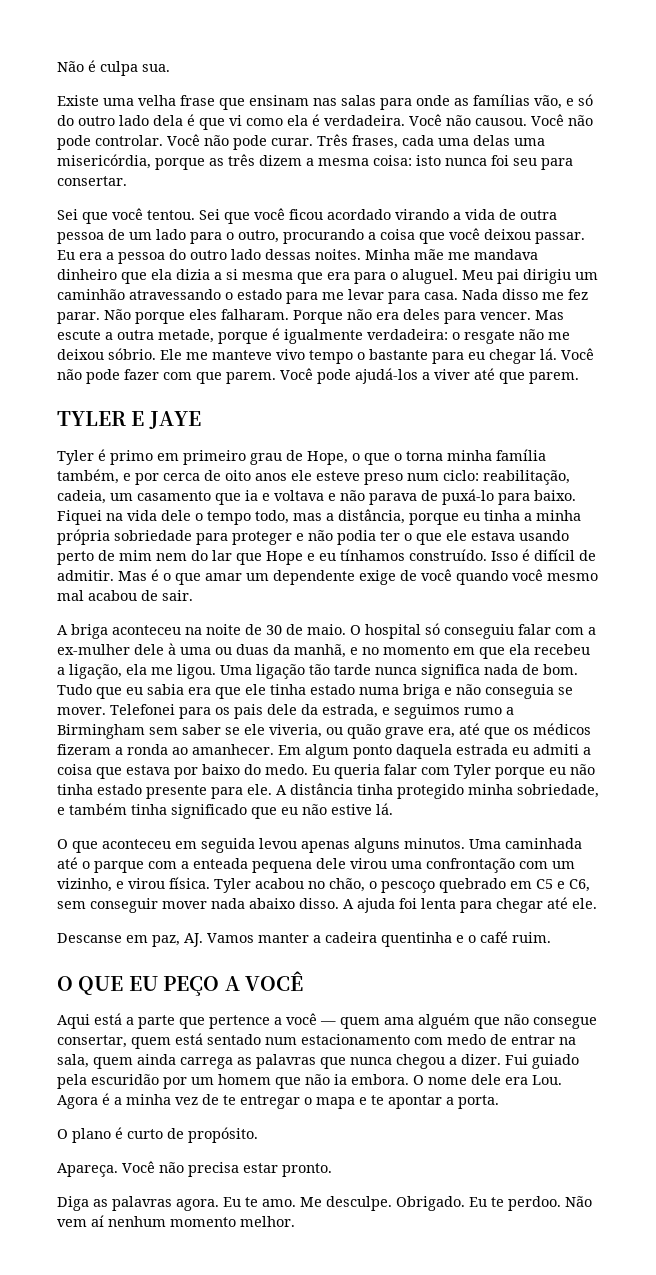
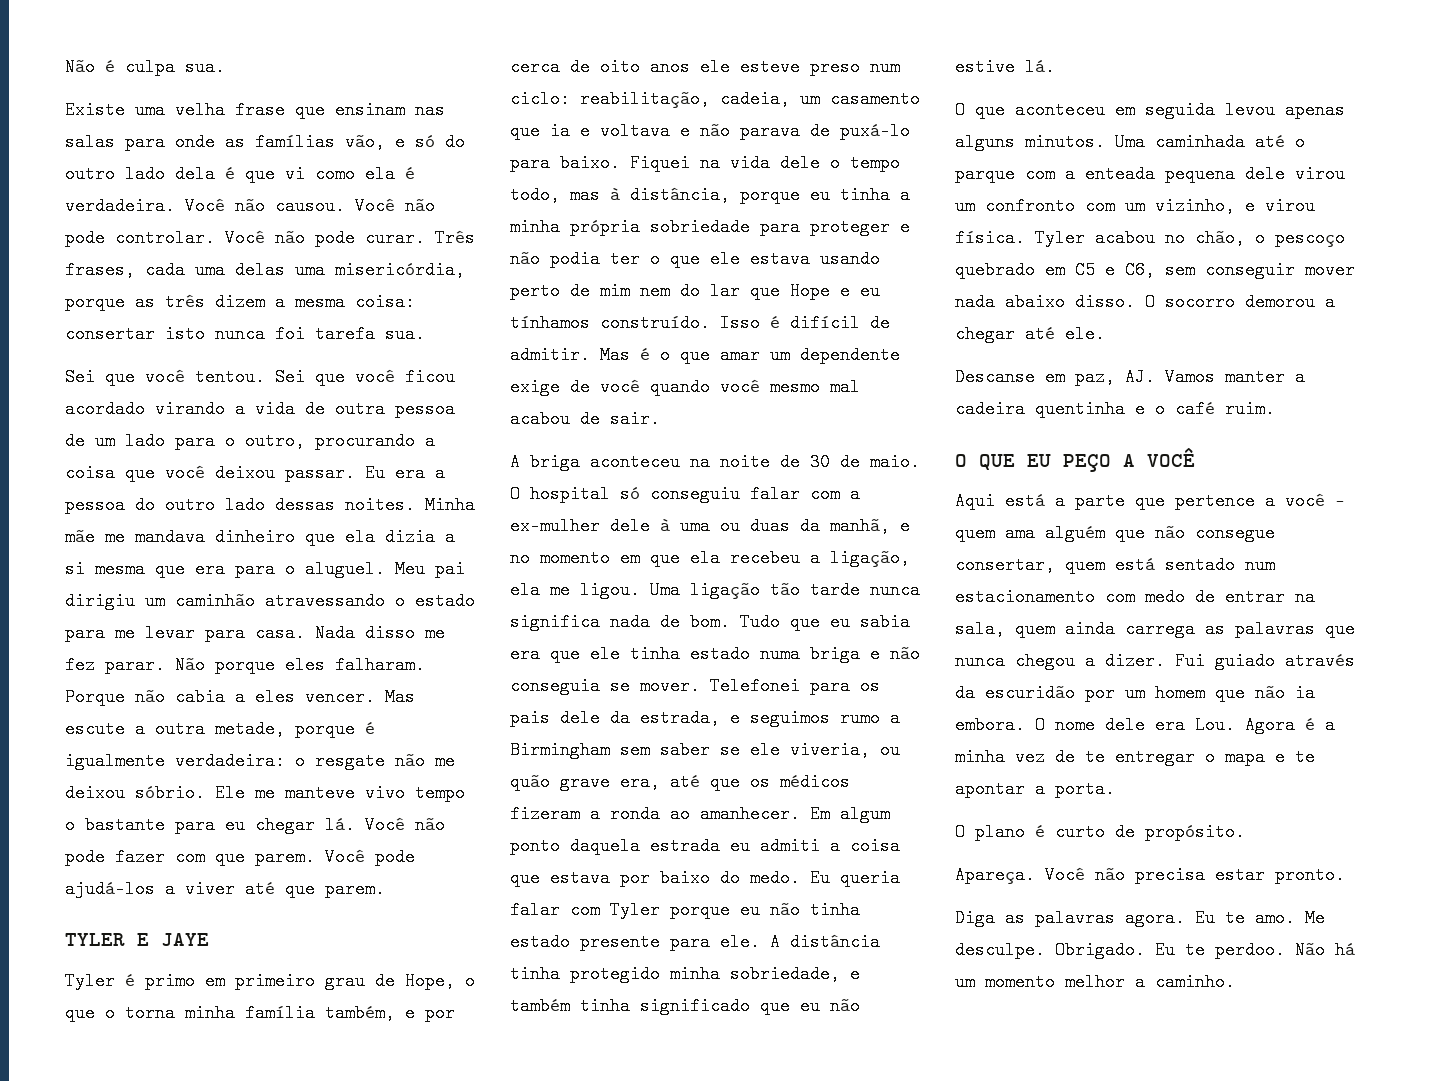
(412, 160) none -> [65,325,155,343] consertar
[513,158,573,170] [57,176,127,186] seu para consertar. -> [315,325,425,343] tarefa sua.
[376,309,476,324] era deles para -> [175,688,295,706] cabia a eles
[326,513,334,521] a -> [610,188,620,200] à
[391,858,515,873] uma confrontação -> [955,197,1075,215] um confronto
[343,898,492,913] A ajuda foi lenta para -> [1145,293,1335,311] O socorro demorou a
[57,1074,87,1089] pela -> [1285,652,1355,670] [955,684,975,702] através da
[57,1215,295,1227] vem aí nenhum momento melhor. -> [1335,941,1355,959] [955,973,1235,991] há um momento melhor a caminho.

